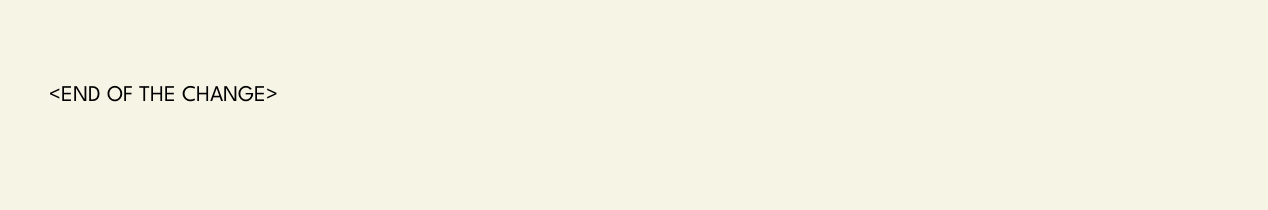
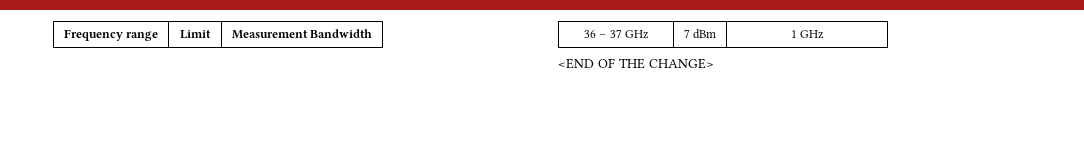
(49, 93) none -> [63,29,159,41] [180,30,211,39] [231,29,373,39] [583,29,650,39] [683,29,717,39] [790,30,825,39] Frequency range | Limit | Measurement Bandwidth // 36 – 37 GHz | 7 dBm | 1 GHz //

